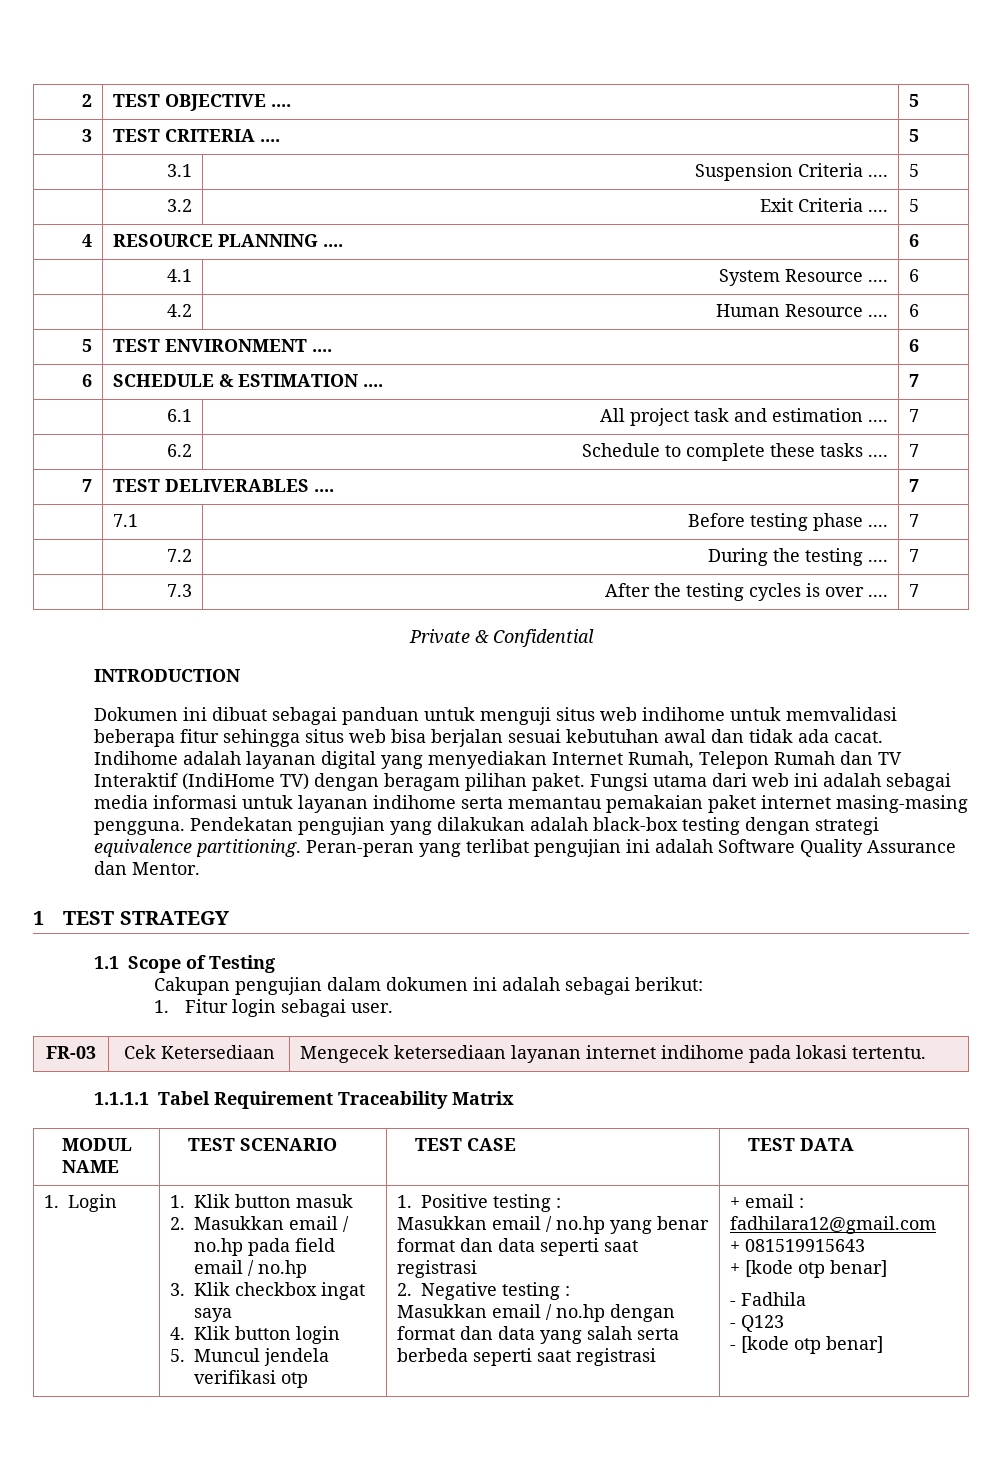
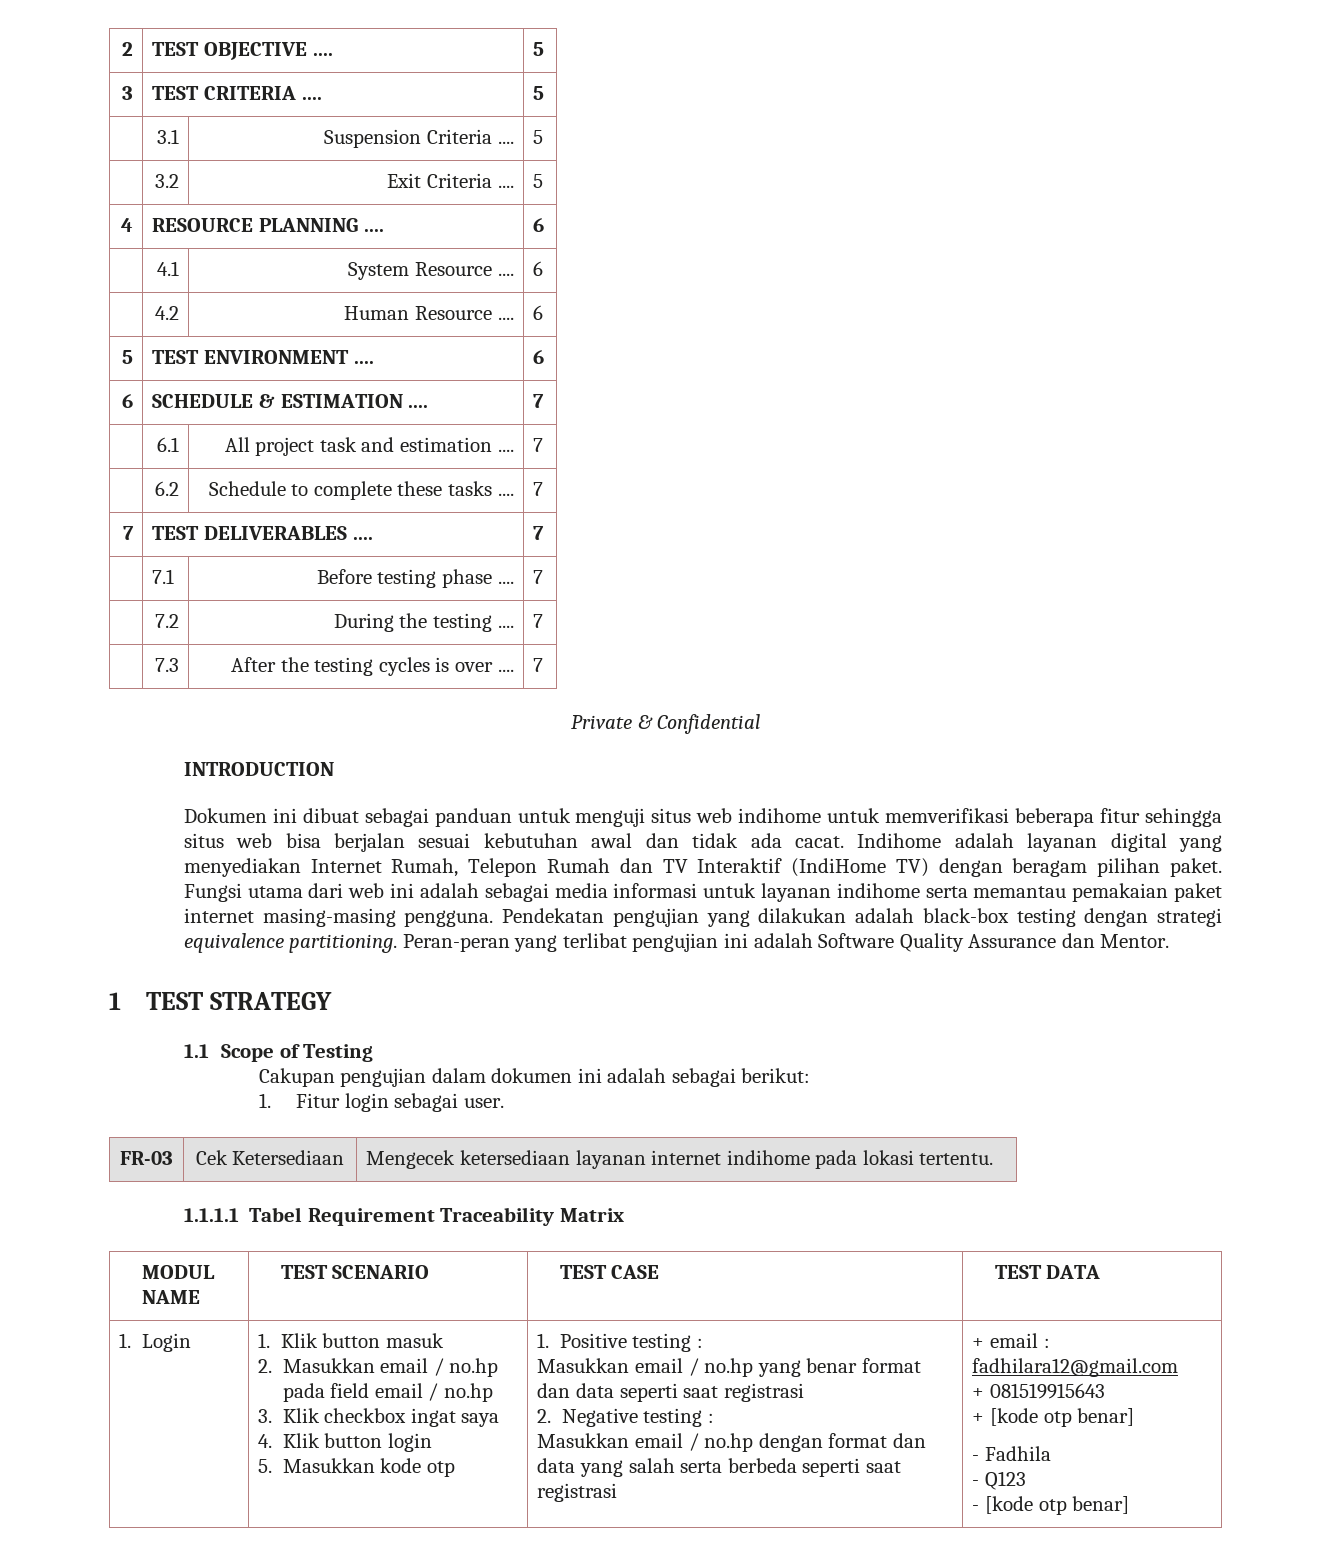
[785,707,897,721] memvalidasi -> [885,808,1010,823] memverifikasi
[194,1348,330,1366] [194,1370,277,1384] Muncul jendela verifikasi -> [282,1458,422,1473] Masukkan kode

